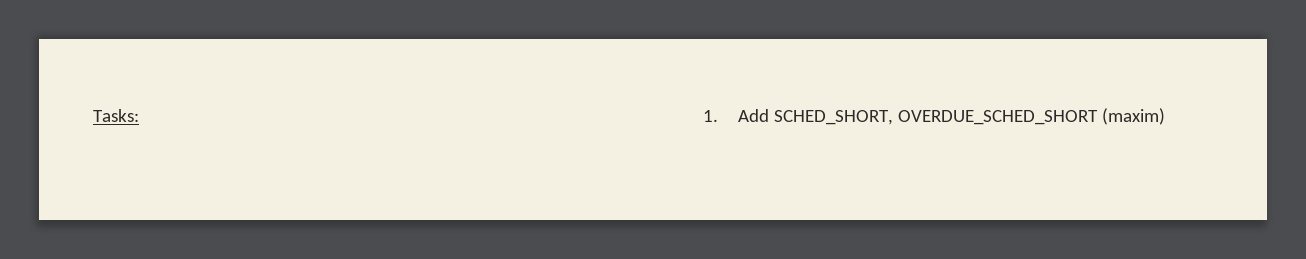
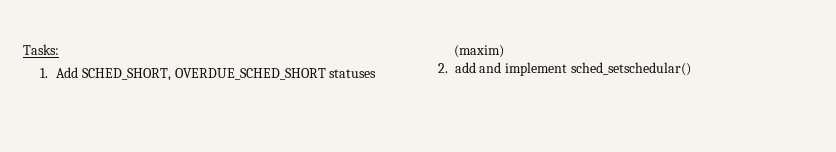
(1098, 117) none -> [329,69,377,78] statuses
(1165, 116) none -> [437,62,691,76] // 2. add and implement sched_setschedular()

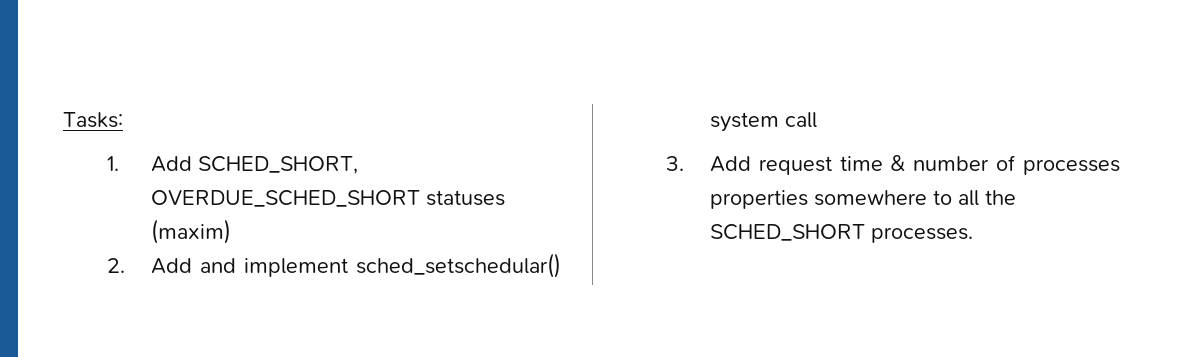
[454,62,476,73] add -> [150,258,192,274] Add
(691, 69) none -> [709,112,817,132] [665,155,1120,175] [709,190,1016,209] [709,224,973,243] system call // 3. Add request time & number of processes properties somewhere to all the SCHED_SHORT processes.

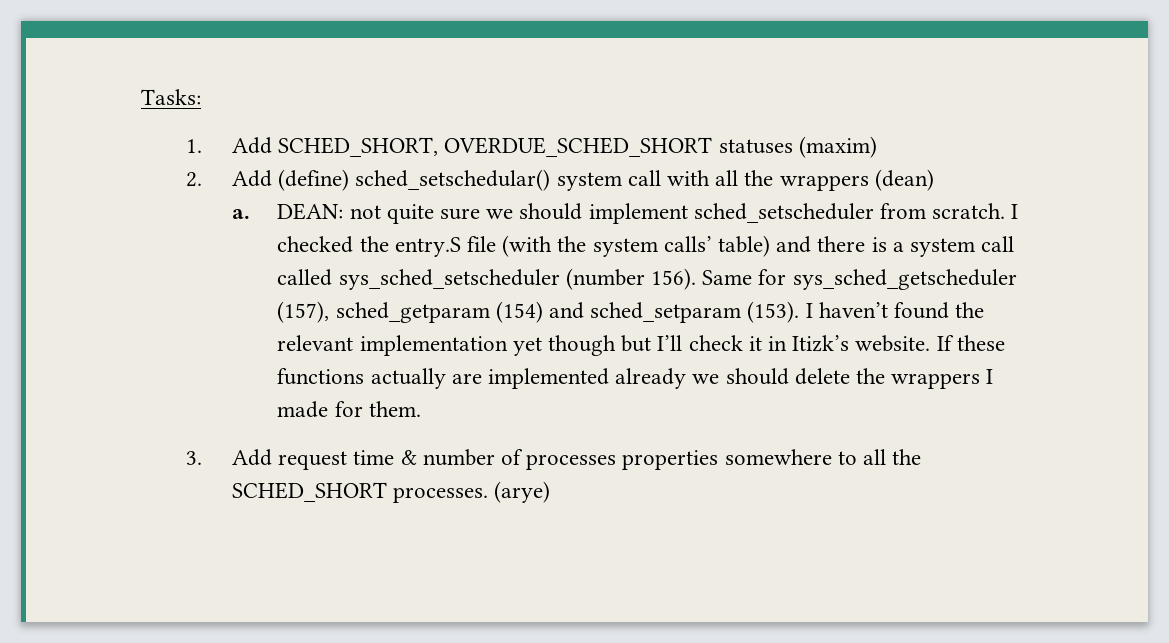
[199,258,348,277] and implement -> [278,169,350,191] (define)
(817, 120) none -> [666,169,934,191] [231,203,1019,224] [277,235,1015,257] [277,268,1017,290] [277,301,985,323] [277,335,1005,356] [277,368,994,389] [277,401,421,418] with all the wrappers (dean) // a. DEAN: not quite sure we should implement sched_setscheduler from scratch. I checked the entry.S file (with the system calls’ table) and there is a system call called sys_sched_setscheduler (number 156). Same for sys_sched_getscheduler (157), sched_getparam (154) and sched_setparam (153). I haven’t found the relevant implementation yet though but I’ll check it in Itizk’s website. If these functions actually are implemented already we should delete the wrappers I made for them.
(973, 235) none -> [494,481,551,503] (arye)

